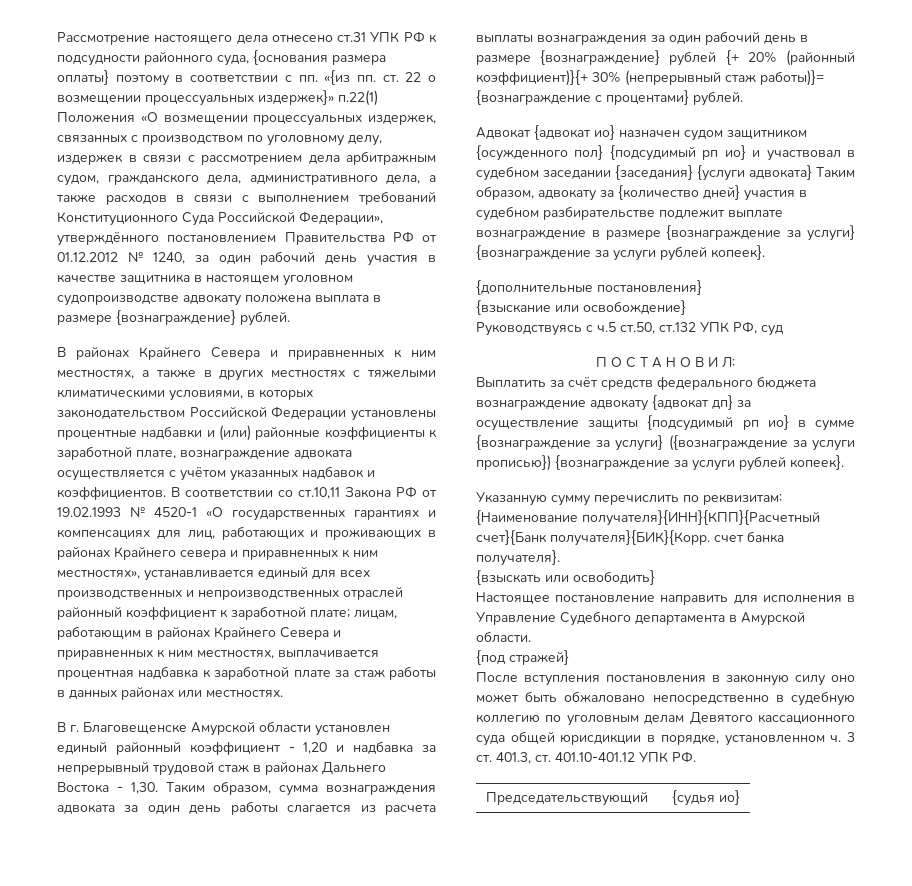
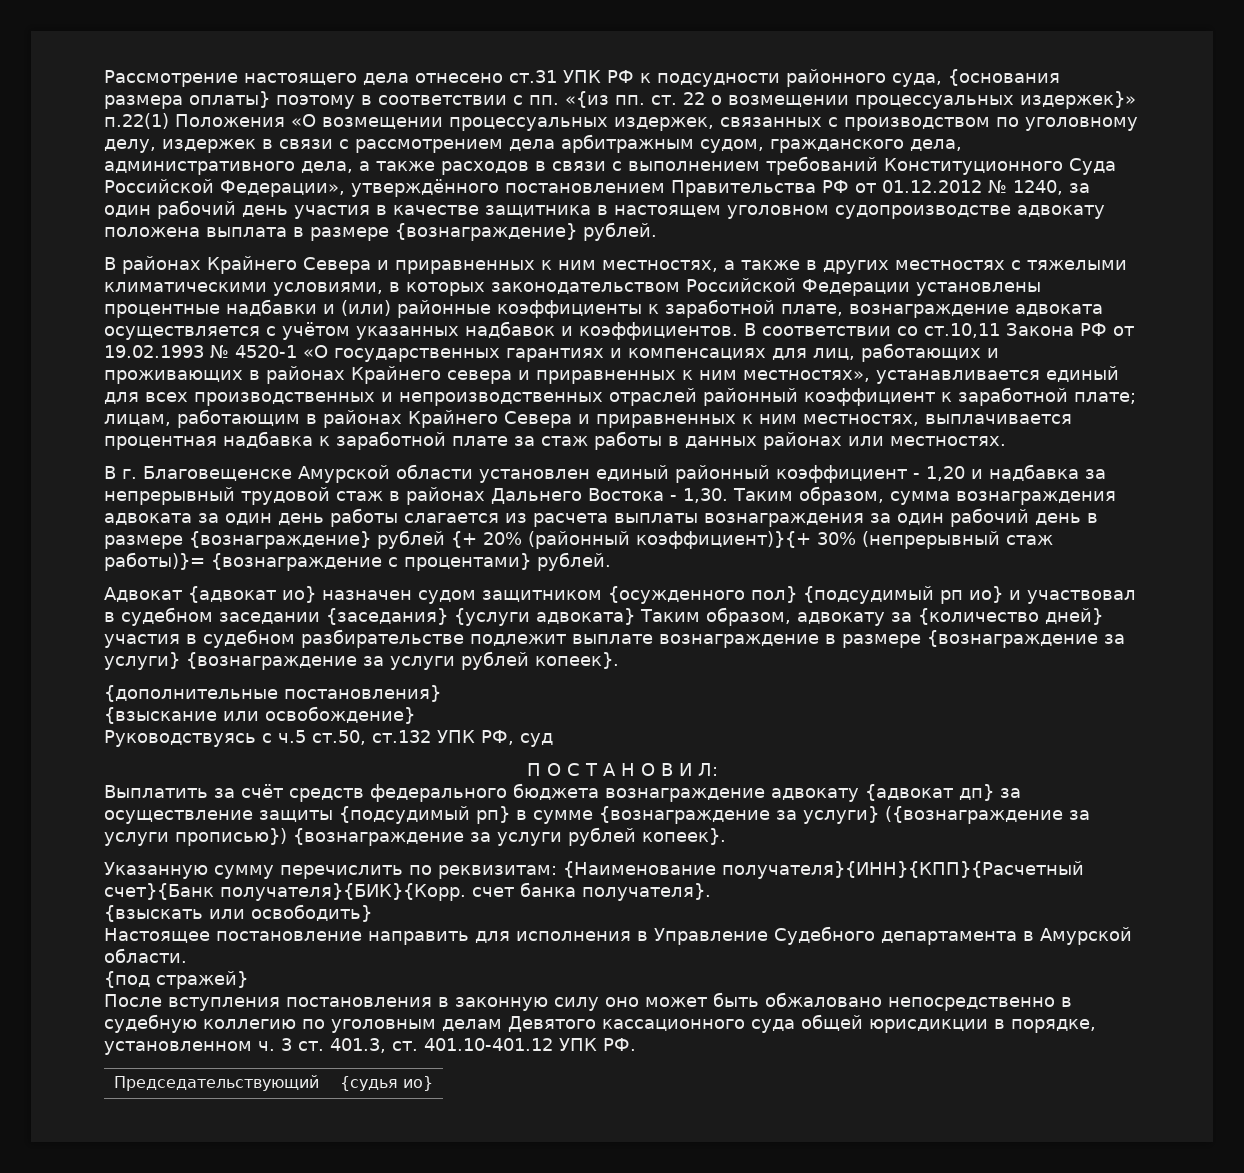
[742,415,789,430] рп ио} -> [476,806,510,824] рп}

